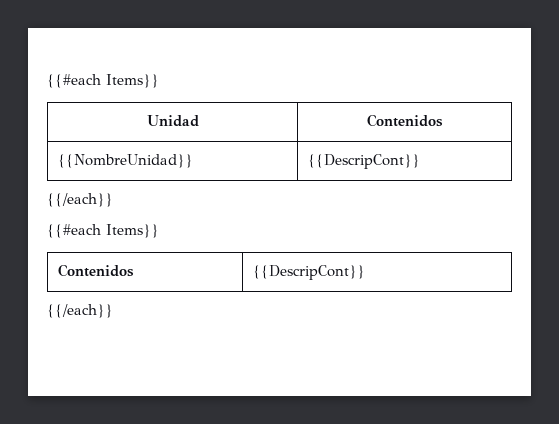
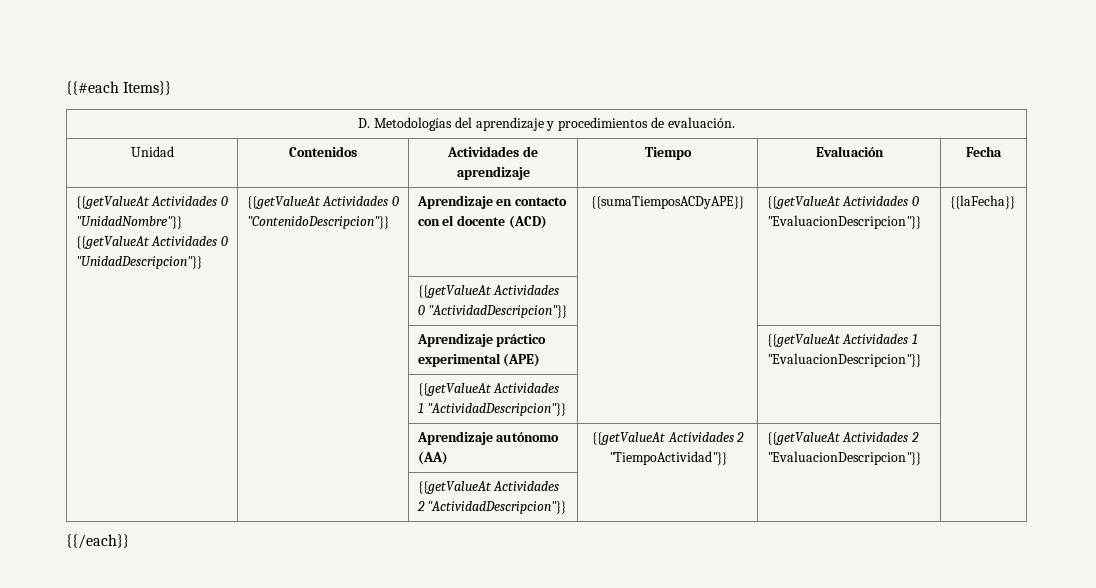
[47,74,159,88] [146,115,199,127] [367,114,444,127] [58,154,194,168] [308,154,421,169] [47,193,113,207] [47,224,159,238] [58,264,135,277] [253,265,366,280] {{#each Items}} // Unidad | Contenidos // {{NombreUnidad}} | {{DescripCont}} // {{/each}} // {{#each Items}} // Contenidos | {{DescripCont}} -> [66,81,172,95] [358,117,735,131] [130,146,174,157] [289,146,357,157] [447,146,538,157] [456,166,530,180] [644,147,692,160] [815,146,884,157] [966,146,1002,157] [75,196,229,209] [75,216,182,229] [75,236,229,249] [75,256,202,269] [246,196,400,209] [246,216,389,229] [416,195,568,209] [417,215,547,229] [591,196,744,209] [766,196,920,209] [766,215,921,229] [949,195,1015,209] [417,285,560,298] [417,305,568,318] [416,333,547,347] [417,353,541,367] [766,334,919,347] [766,353,921,367] [417,383,560,396] [417,403,567,416] [416,431,560,445] [417,451,448,465] [591,432,745,445] [608,451,727,465] [766,432,920,445] [766,451,921,465] [417,481,560,494] [416,501,567,514] {{#each Items}} // D. Metodologías del aprendizaje y procedimientos de evaluación. // Unidad | Contenidos | Actividades de aprendizaje | Tiempo | Evaluación | Fecha // {{getValueAt Actividades 0 "UnidadNombre"}} {{getValueAt Actividades 0 "UnidadDescripcion"}} | {{getValueAt Actividades 0 "ContenidoDescripcion"}} | Aprendizaje en contacto con el docente (ACD) | {{sumaTiemposACDyAPE}} | {{getValueAt Actividades 0 "EvaluacionDescripcion"}} | {{laFecha}} // | | {{getValueAt Actividades 0 "ActividadDescripcion"}} | | | // | | Aprendizaje práctico experimental (APE) | | {{getValueAt Actividades 1 "EvaluacionDescripcion"}} | // | | {{getValueAt Actividades 1 "ActividadDescripcion"}} | | | // | | Aprendizaje autónomo (AA) | {{getValueAt Actividades 2 "TiempoActividad"}} | {{getValueAt Actividades 2 "EvaluacionDescripcion"}} | // | | {{getValueAt Actividades 2 "ActividadDescripcion"}} | | |

